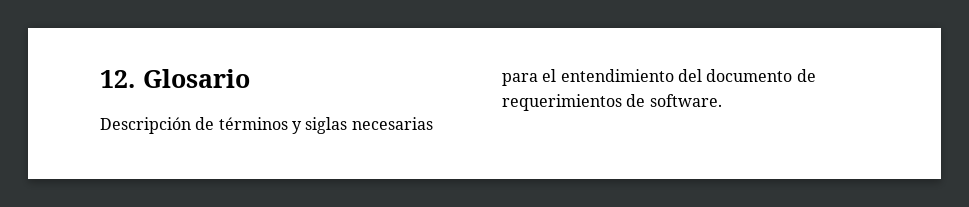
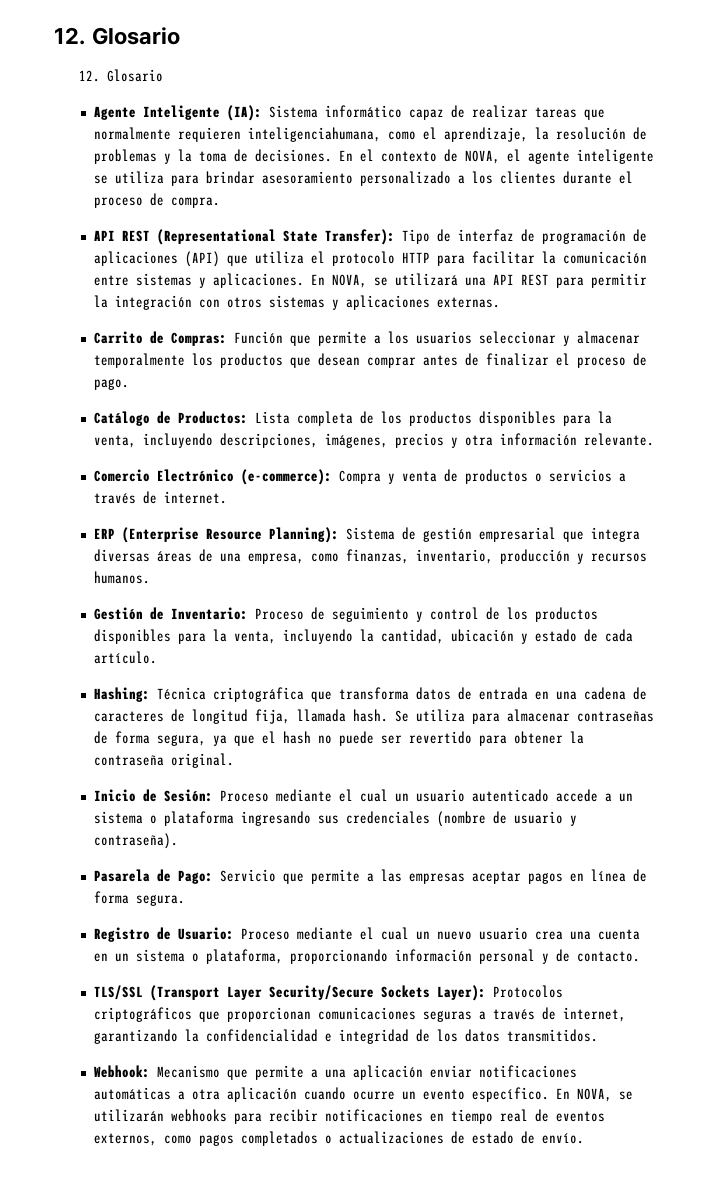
[100,69,250,88] [100,117,433,134] [502,69,816,86] [502,94,722,111] 12. Glosario // Descripción de términos y siglas necesarias para el entendimiento del documento de requerimientos de software. -> [54,27,181,45] [78,69,163,82] [94,105,606,121] [94,127,648,142] [94,149,655,164] [94,171,634,186] [94,193,221,208] [94,229,648,245] [94,251,648,267] [94,273,648,288] [94,295,501,310] [94,331,641,346] [94,353,648,368] [94,378,130,390] [94,411,613,426] [94,433,655,448] [94,469,627,485] [94,491,228,504] [94,527,641,543] [94,549,648,564] [94,571,151,584] [94,607,599,622] [94,629,634,644] [94,651,158,664] [94,687,648,702] [94,709,655,724] [94,731,585,746] [94,753,235,768] [94,789,634,802] [94,811,578,827] [94,833,179,849] [94,869,648,884] [94,891,186,906] [94,927,641,942] [94,949,641,964] [94,985,564,1001] [94,1007,627,1022] [94,1029,599,1044] [94,1065,578,1080] [94,1087,634,1102] [94,1109,606,1124] [94,1131,585,1146] 12. Glosario // 12. Glosario // Agente Inteligente (IA): Sistema informático capaz de realizar tareas que normalmente requieren inteligenciahumana, como el aprendizaje, la resolución de problemas y la toma de decisiones. En el contexto de NOVA, el agente inteligente se utiliza para brindar asesoramiento personalizado a los clientes durante el proceso de compra. // API REST (Representational State Transfer): Tipo de interfaz de programación de aplicaciones (API) que utiliza el protocolo HTTP para facilitar la comunicación entre sistemas y aplicaciones. En NOVA, se utilizará una API REST para permitir la integración con otros sistemas y aplicaciones externas. // Carrito de Compras: Función que permite a los usuarios seleccionar y almacenar temporalmente los productos que desean comprar antes de finalizar el proceso de pago. // Catálogo de Productos: Lista completa de los productos disponibles para la venta, incluyendo descripciones, imágenes, precios y otra información relevante. // Comercio Electrónico (e-commerce): Compra y venta de productos o servicios a través de internet. // ERP (Enterprise Resource Planning): Sistema de gestión empresarial que integra diversas áreas de una empresa, como finanzas, inventario, producción y recursos humanos. // Gestión de Inventario: Proceso de seguimiento y control de los productos disponibles para la venta, incluyendo la cantidad, ubicación y estado de cada artículo. // Hashing: Técnica criptográfica que transforma datos de entrada en una cadena de caracteres de longitud fija, llamada hash. Se utiliza para almacenar contraseñas de forma segura, ya que el hash no puede ser revertido para obtener la contraseña original. // Inicio de Sesión: Proceso mediante el cual un usuario autenticado accede a un sistema o plataforma ingresando sus credenciales (nombre de usuario y contraseña). // Pasarela de Pago: Servicio que permite a las empresas aceptar pagos en línea de forma segura. // Registro de Usuario: Proceso mediante el cual un nuevo usuario crea una cuenta en un sistema o plataforma, proporcionando información personal y de contacto. // TLS/SSL (Transport Layer Security/Secure Sockets Layer): Protocolos criptográficos que proporcionan comunicaciones seguras a través de internet, garantizando la confidencialidad e integridad de los datos transmitidos. // Webhook: Mecanismo que permite a una aplicación enviar notificaciones automáticas a otra aplicación cuando ocurre un evento específico. En NOVA, se utilizarán webhooks para recibir notificaciones en tiempo real de eventos externos, como pagos completados o actualizaciones de estado de envío.

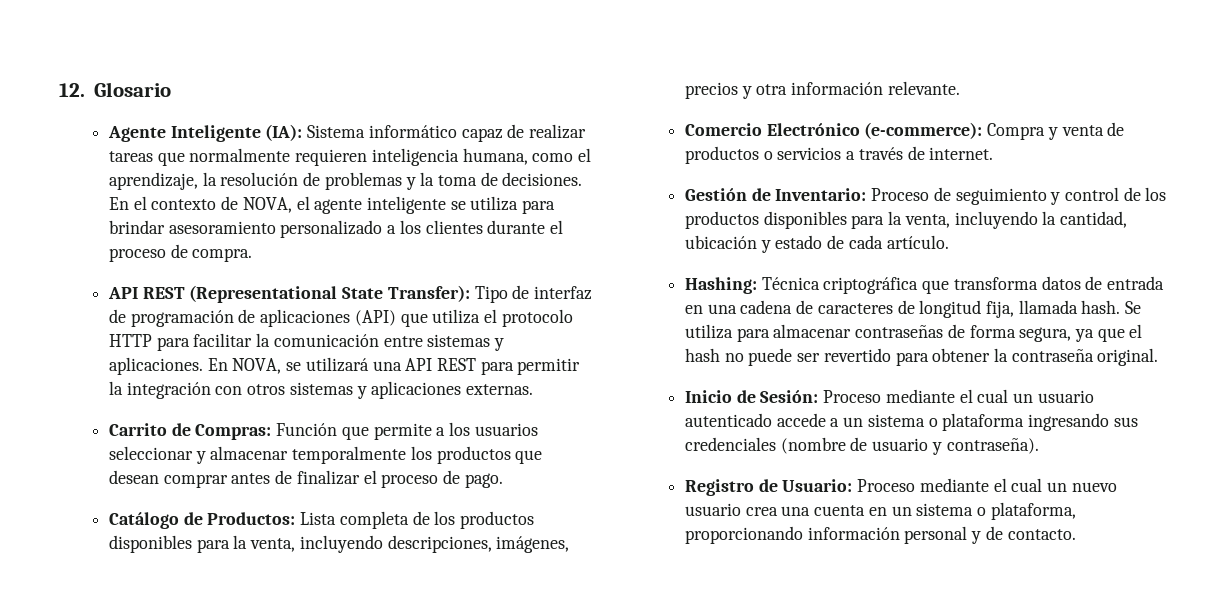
[54,27,181,45] [78,69,163,82] 12. Glosario // 12. Glosario -> [59,82,171,97] 12. Glosario
[248,127,382,142] inteligenciahumana, -> [371,148,528,166] inteligencia humana,
[94,527,641,543] [94,549,648,564] [94,571,151,584] // ERP (Enterprise Resource Planning): Sistema de gestión empresarial que integra diversas áreas de una empresa, como finanzas, inventario, producción y recursos humanos. -> (994, 153) none
[94,869,648,884] [94,891,186,906] // Pasarela de Pago: Servicio que permite a las empresas aceptar pagos en línea de forma segura. -> (1039, 446) none
[94,985,564,1001] [94,1007,627,1022] [94,1029,599,1044] [94,1065,578,1080] [94,1087,634,1102] [94,1109,606,1124] [94,1131,585,1146] // TLS/SSL (Transport Layer Security/Secure Sockets Layer): Protocolos criptográficos que proporcionan comunicaciones seguras a través de internet, garantizando la confidencialidad e integridad de los datos transmitidos. // Webhook: Mecanismo que permite a una aplicación enviar notificaciones automáticas a otra aplicación cuando ocurre un evento específico. En NOVA, se utilizarán webhooks para recibir notificaciones en tiempo real de eventos externos, como pagos completados o actualizaciones de estado de envío. -> (1076, 534) none

